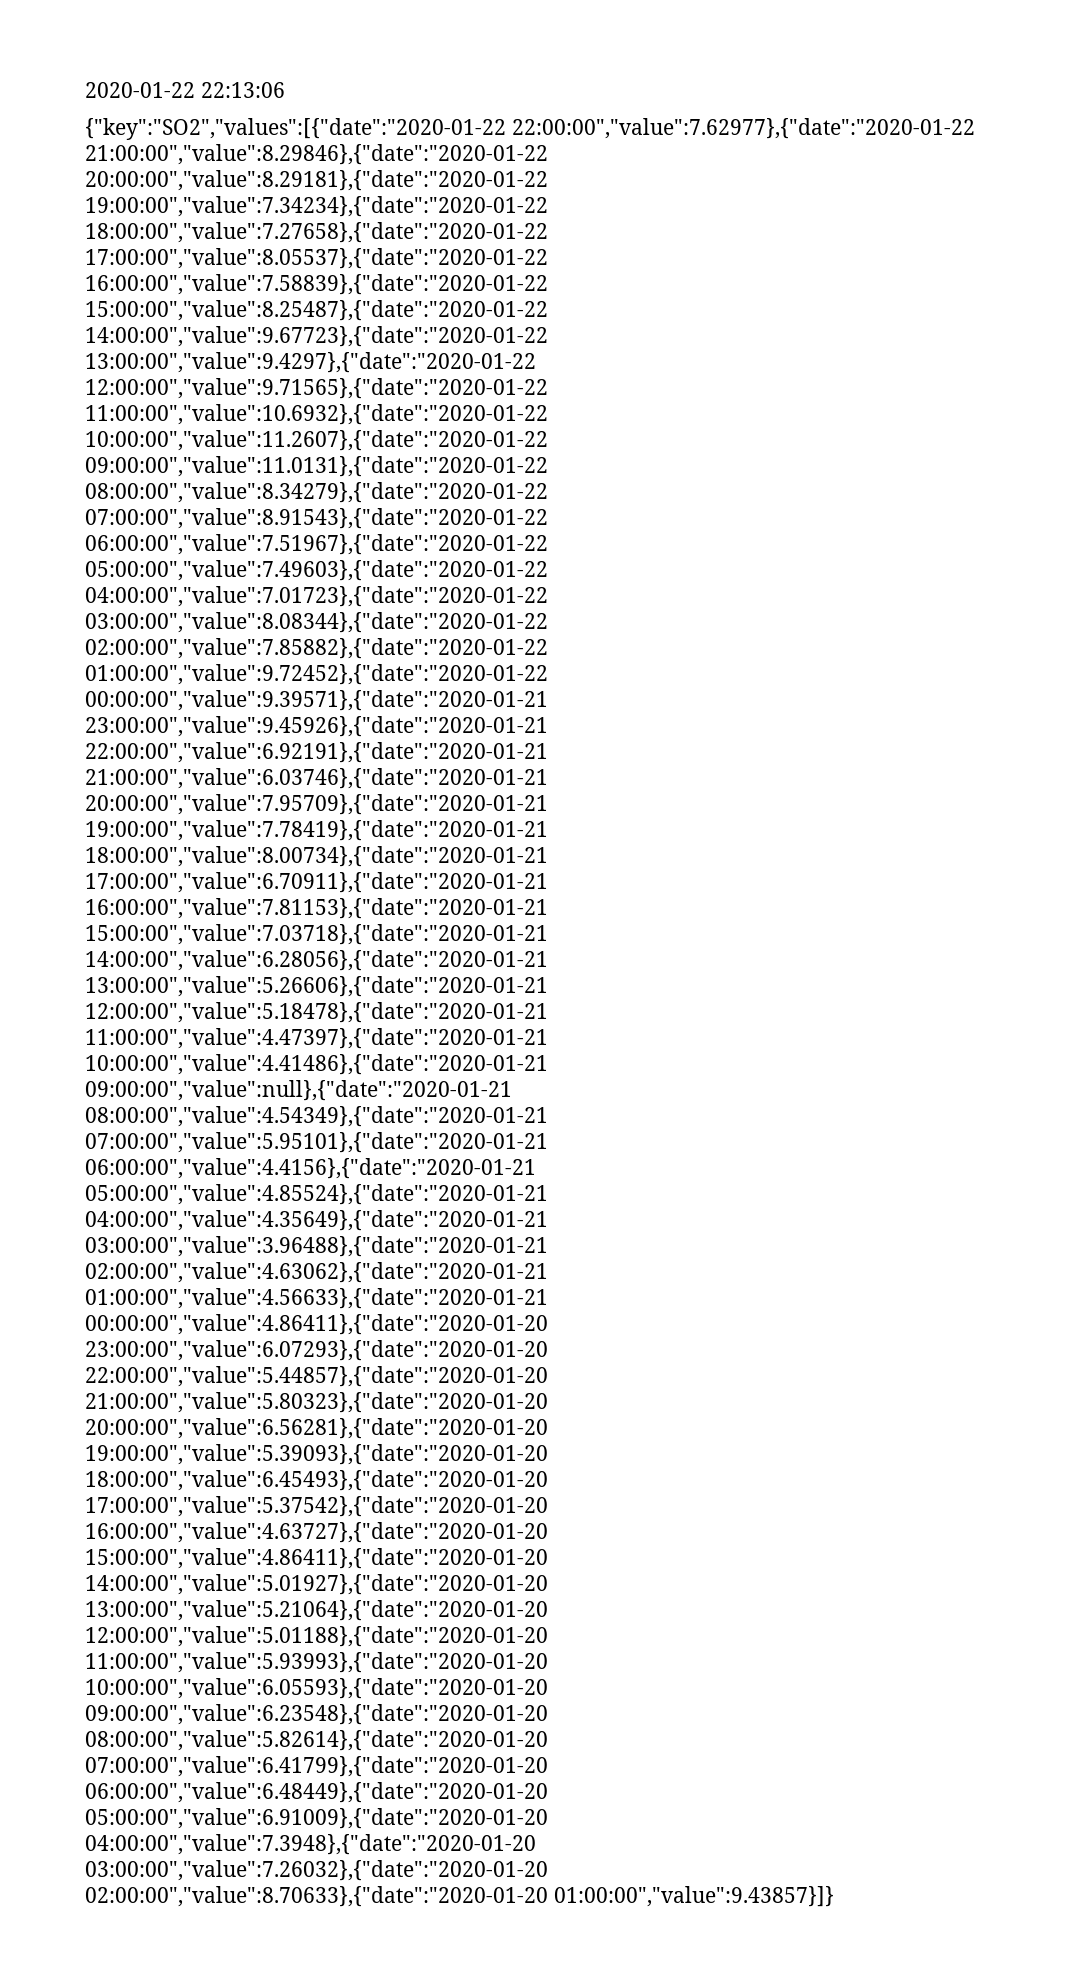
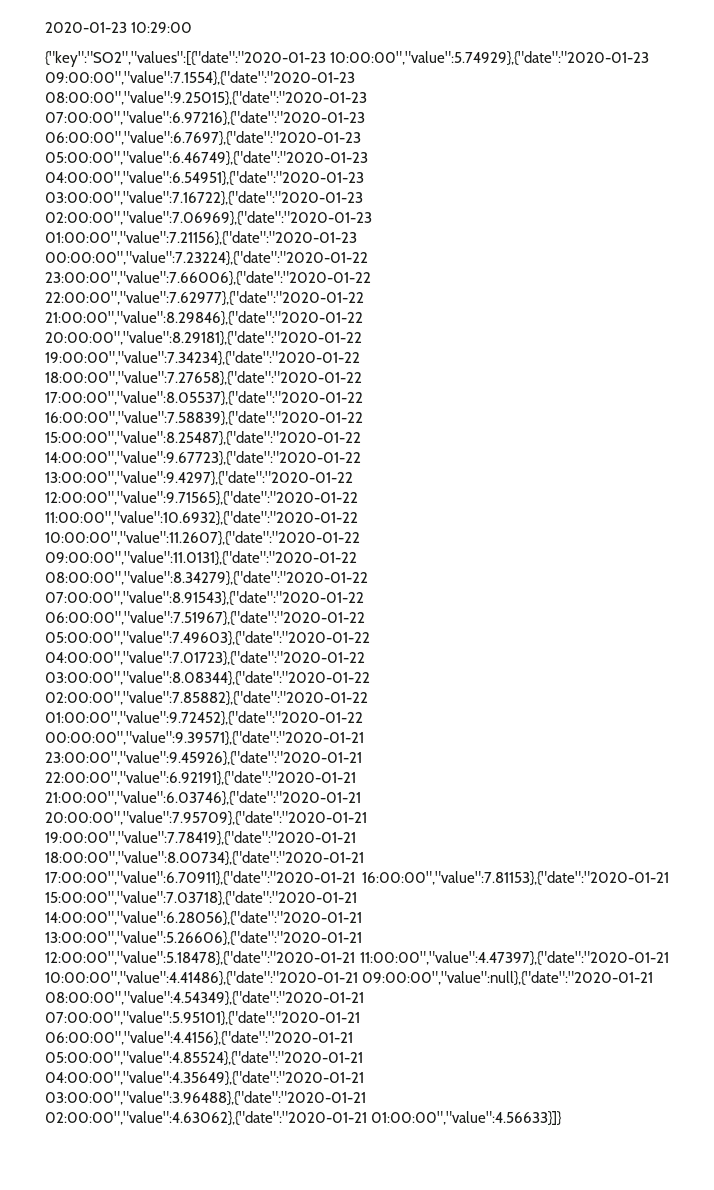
[85,82,285,98] [85,118,506,140] 2020-01-22 22:13:06 // {"key":"SO2","values":[{"date":"2020-01-22 -> [45,22,193,33] [45,51,650,67] [45,71,355,86] [45,91,367,106] [45,111,365,126] [45,131,361,146] [45,151,368,166] [45,171,364,186] [45,191,363,206] [45,211,372,226] [45,231,357,246] [45,251,368,266] [45,271,371,286] 2020-01-23 10:29:00 // {"key":"SO2","values":[{"date":"2020-01-23 10:00:00","value":5.74929},{"date":"2020-01-23 09:00:00","value":7.1554},{"date":"2020-01-23 08:00:00","value":9.25015},{"date":"2020-01-23 07:00:00","value":6.97216},{"date":"2020-01-23 06:00:00","value":6.7697},{"date":"2020-01-23 05:00:00","value":6.46749},{"date":"2020-01-23 04:00:00","value":6.54951},{"date":"2020-01-23 03:00:00","value":7.16722},{"date":"2020-01-23 02:00:00","value":7.06969},{"date":"2020-01-23 01:00:00","value":7.21156},{"date":"2020-01-23 00:00:00","value":7.23224},{"date":"2020-01-22 23:00:00","value":7.66006},{"date":"2020-01-22
[85,1288,548,1309] [85,1314,548,1335] [85,1340,548,1361] [85,1366,548,1387] [85,1392,548,1413] [85,1418,548,1439] [85,1444,548,1465] [85,1470,548,1491] [85,1496,548,1517] [85,1522,548,1543] [85,1548,548,1569] [85,1574,548,1595] [85,1600,548,1621] [85,1626,548,1647] [85,1652,548,1673] [85,1678,548,1699] [85,1704,548,1725] [85,1730,548,1751] [85,1756,548,1777] [85,1782,548,1803] [85,1808,548,1829] [85,1834,536,1855] [85,1860,548,1881] [85,1886,834,1907] 01:00:00","value":4.56633},{"date":"2020-01-21 00:00:00","value":4.86411},{"date":"2020-01-20 23:00:00","value":6.07293},{"date":"2020-01-20 22:00:00","value":5.44857},{"date":"2020-01-20 21:00:00","value":5.80323},{"date":"2020-01-20 20:00:00","value":6.56281},{"date":"2020-01-20 19:00:00","value":5.39093},{"date":"2020-01-20 18:00:00","value":6.45493},{"date":"2020-01-20 17:00:00","value":5.37542},{"date":"2020-01-20 16:00:00","value":4.63727},{"date":"2020-01-20 15:00:00","value":4.86411},{"date":"2020-01-20 14:00:00","value":5.01927},{"date":"2020-01-20 13:00:00","value":5.21064},{"date":"2020-01-20 12:00:00","value":5.01188},{"date":"2020-01-20 11:00:00","value":5.93993},{"date":"2020-01-20 10:00:00","value":6.05593},{"date":"2020-01-20 09:00:00","value":6.23548},{"date":"2020-01-20 08:00:00","value":5.82614},{"date":"2020-01-20 07:00:00","value":6.41799},{"date":"2020-01-20 06:00:00","value":6.48449},{"date":"2020-01-20 05:00:00","value":6.91009},{"date":"2020-01-20 04:00:00","value":7.3948},{"date":"2020-01-20 03:00:00","value":7.26032},{"date":"2020-01-20 02:00:00","value":8.70633},{"date":"2020-01-20 01:00:00","value":9.43857}]} -> [371,1111,563,1126] 01:00:00","value":4.56633}]}

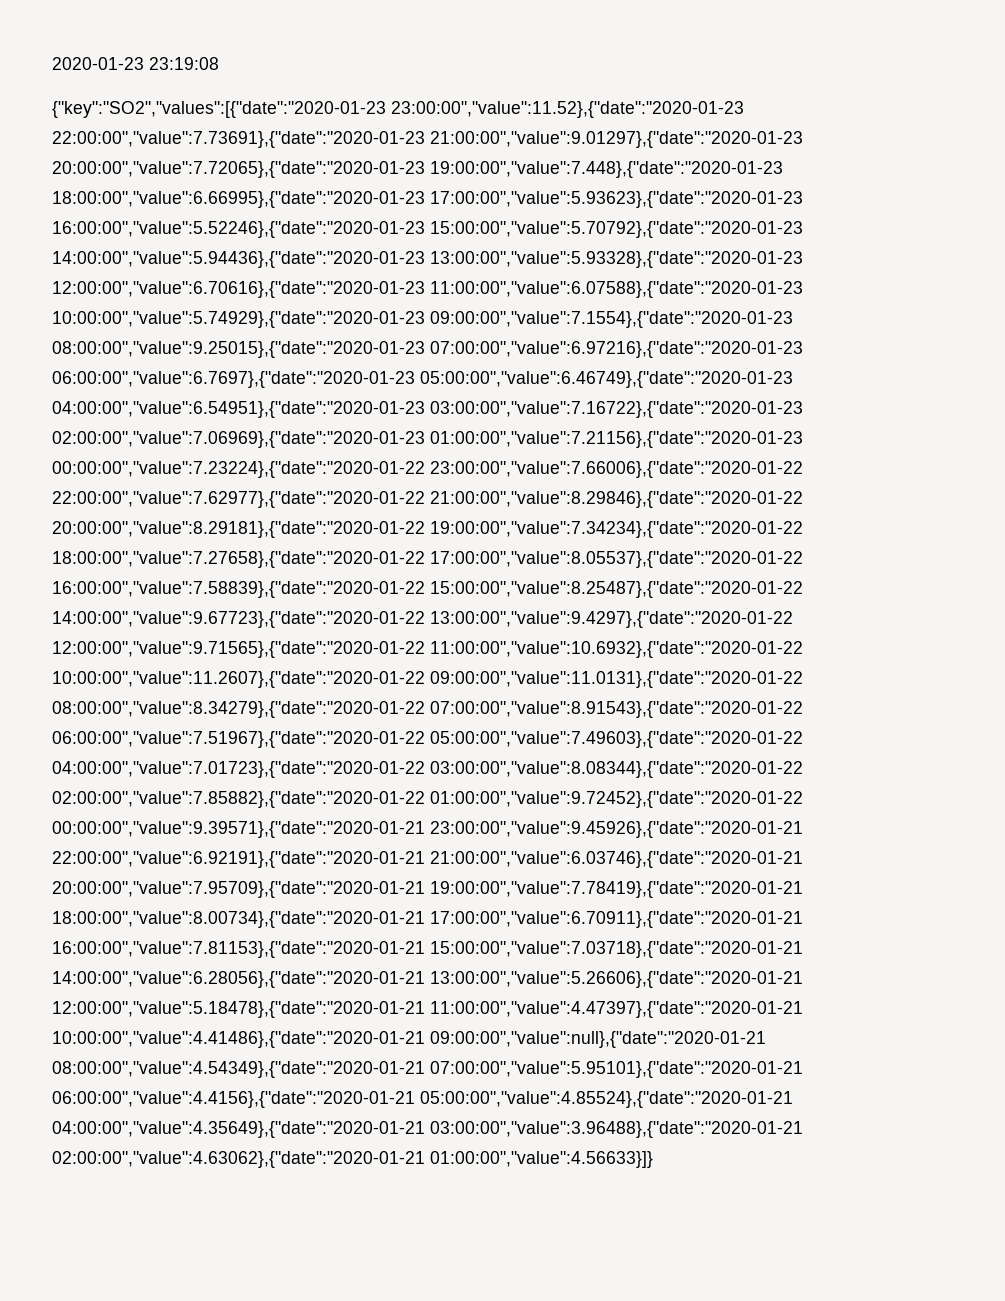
[131,22,193,33] 10:29:00 -> [149,57,219,70] 23:19:08
(326, 59) none -> [391,101,744,118] [52,131,803,148] [52,161,783,178] [52,191,803,208] [52,221,803,238] [52,251,803,268] [52,281,803,298] 23:00:00","value":11.52},{"date":"2020-01-23 22:00:00","value":7.73691},{"date":"2020-01-23 21:00:00","value":9.01297},{"date":"2020-01-23 20:00:00","value":7.72065},{"date":"2020-01-23 19:00:00","value":7.448},{"date":"2020-01-23 18:00:00","value":6.66995},{"date":"2020-01-23 17:00:00","value":5.93623},{"date":"2020-01-23 16:00:00","value":5.52246},{"date":"2020-01-23 15:00:00","value":5.70792},{"date":"2020-01-23 14:00:00","value":5.94436},{"date":"2020-01-23 13:00:00","value":5.93328},{"date":"2020-01-23 12:00:00","value":6.70616},{"date":"2020-01-23 11:00:00","value":6.07588},{"date":"2020-01-23

